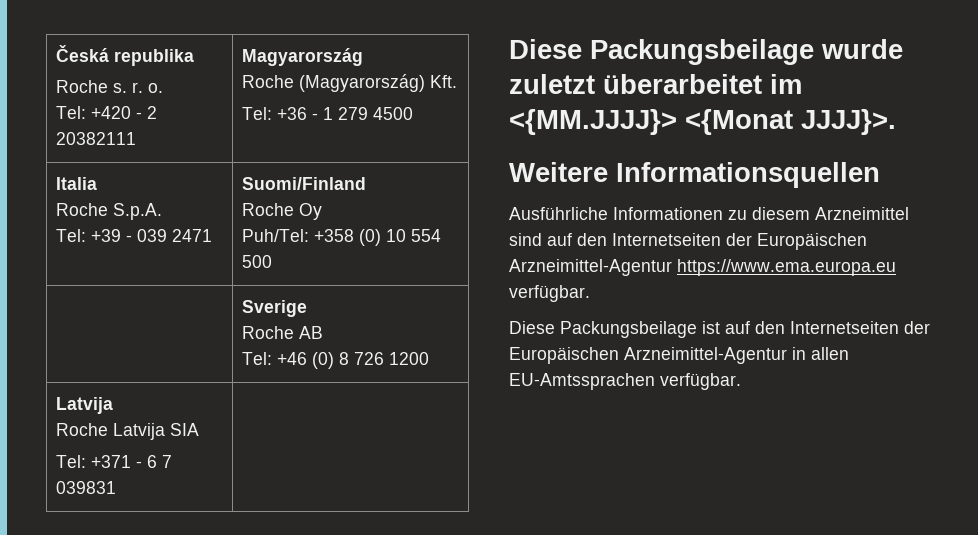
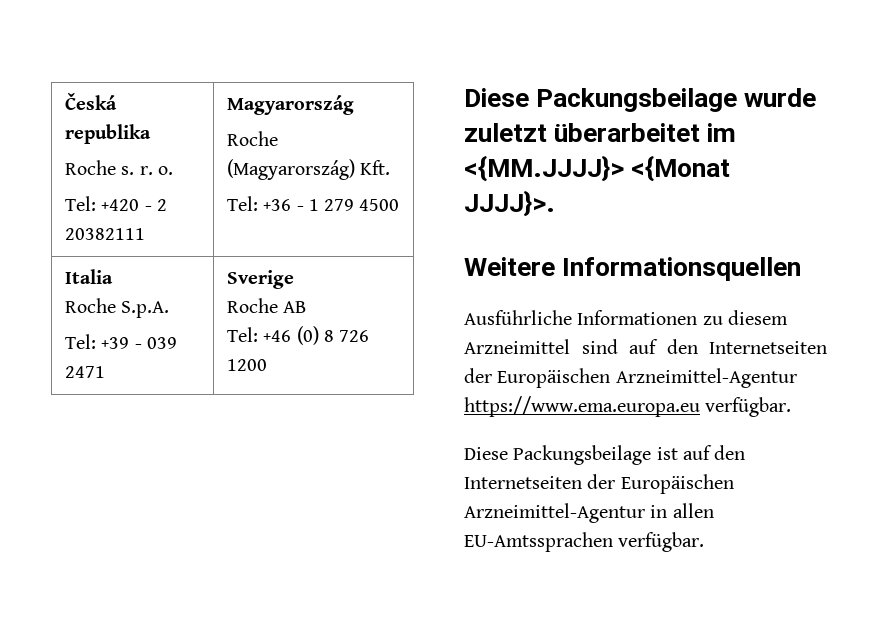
[241,177,366,190] [241,203,322,220] [241,229,441,246] [241,255,272,268] | Suomi/Finland // Roche Oy // Puh/Tel: +358 (0) 10 554 500 // -> (105, 372) none
[55,397,113,414] [55,423,199,440] [55,455,172,468] [55,481,116,494] // Latvija // Roche Latvija SIA // Tel: +371 - 6 7 039831 | -> (267, 365) none

